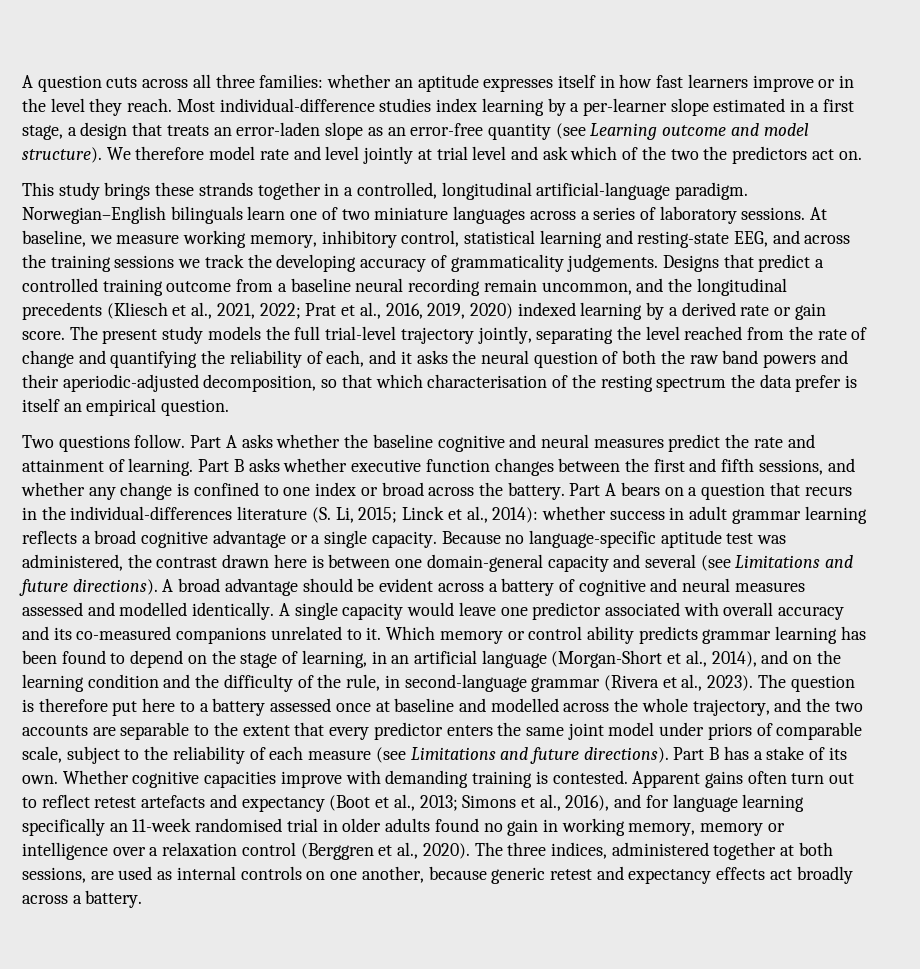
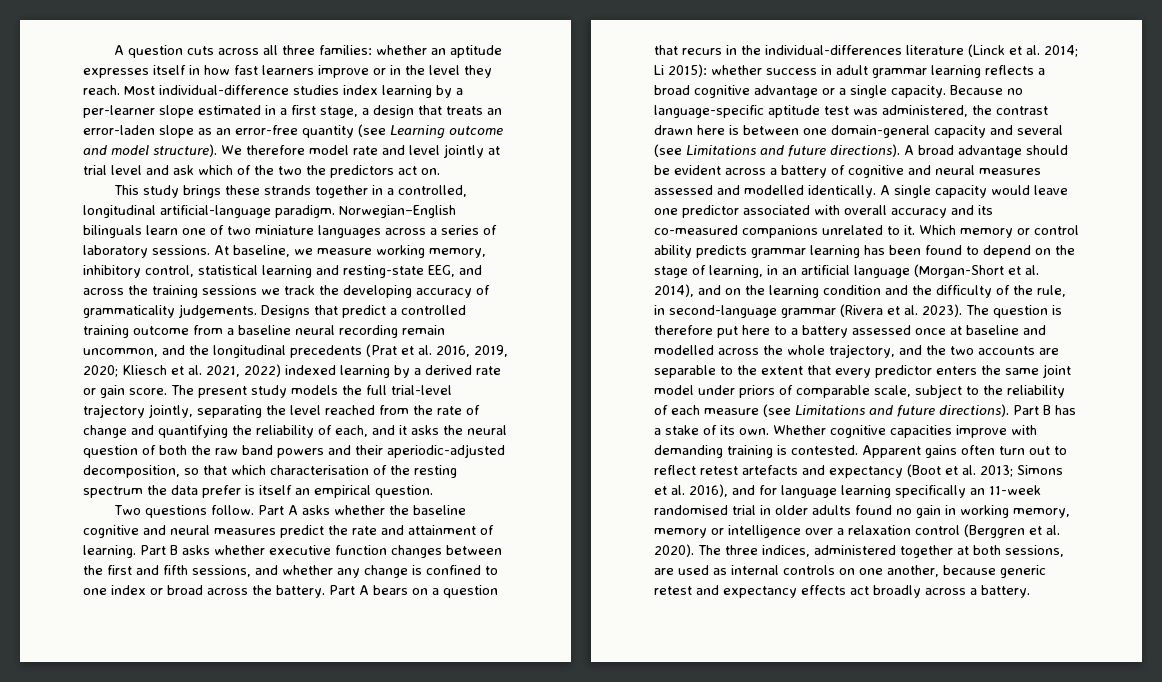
[106,302,513,319] (Kliesch et al., 2021, 2022; Prat et al., 2016, 2019, 2020) -> [366,344,508,357] [83,364,281,377] (Prat et al. 2016, 2019, 2020; Kliesch et al. 2021, 2022)
[311,506,539,523] (S. Li, 2015; Linck et al., 2014): -> [968,44,1078,57] [654,64,707,77] (Linck et al. 2014; Li 2015):
[685,650,707,667] al., -> [1025,265,1039,275] al.
[681,674,703,691] al., -> [904,305,918,315] al.
[393,794,415,811] al., -> [962,465,976,475] al.
[539,794,561,811] al., -> [671,485,685,495] al.
[397,842,419,859] al., -> [1046,525,1060,535] al.

